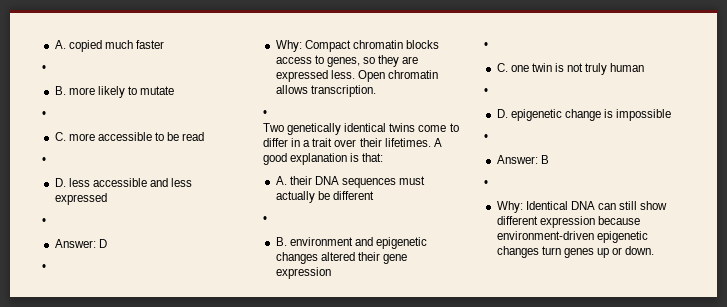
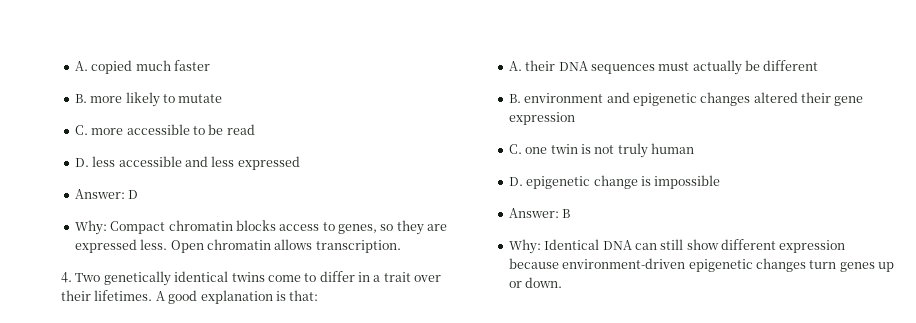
[42,65,46,72] // • -> (210, 65) none
[42,111,46,118] // • -> (223, 98) none
[42,157,46,164] // • -> (255, 129) none
[42,218,46,225] // • -> (300, 163) none
[42,264,46,271] // • -> (139, 194) none
[263,110,267,117] • // -> [61,272,72,283] 4.
[263,216,267,223] // • -> (819, 65) none
[484,42,488,49] // • -> (575, 118) none
[484,88,488,95] // • -> (694, 148) none
[484,134,488,141] // • -> (721, 182) none
[484,180,488,187] // • -> (571, 213) none

